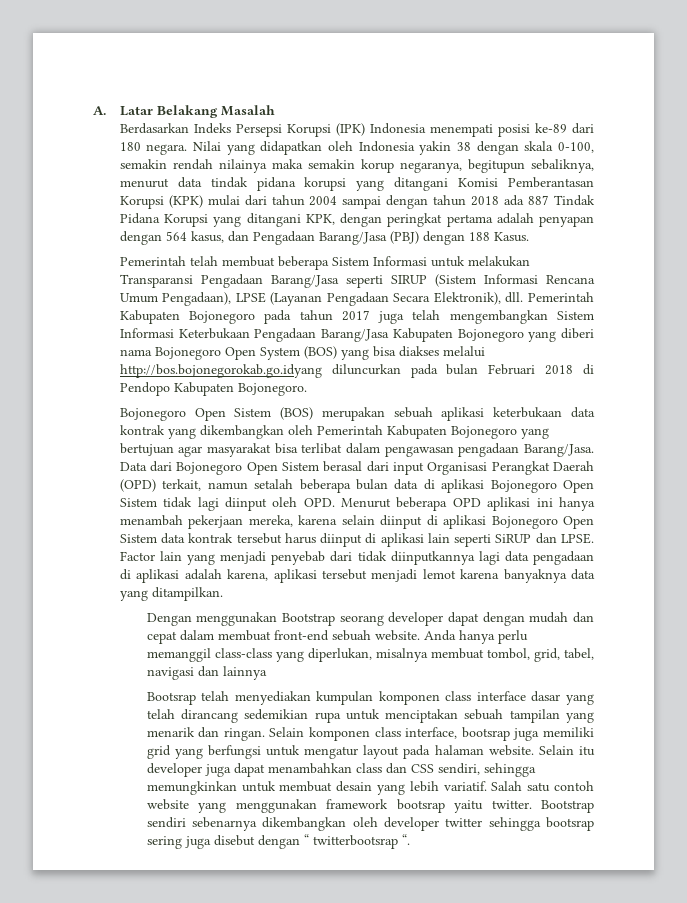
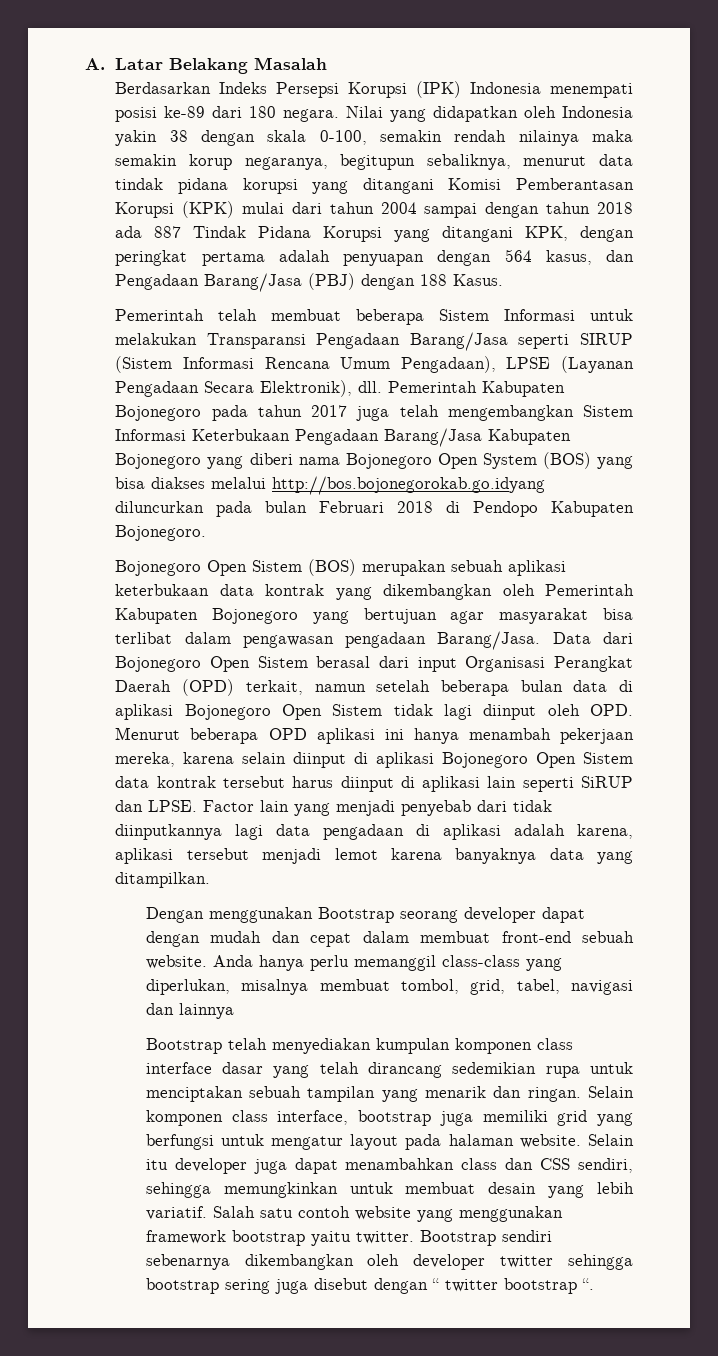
[539,216,594,227] penyapan -> [343,254,425,266] penyuapan
[254,479,294,489] setalah -> [376,680,431,692] setelah
[146,692,196,705] Bootsrap -> [145,1038,222,1054] Bootstrap
[461,727,510,741] bootsrap -> [358,1110,432,1126] bootstrap
[396,799,445,813] bootsrap -> [231,1230,305,1246] bootstrap
[546,817,594,831] bootsrap -> [145,1278,219,1294] bootstrap
[312,835,398,849] twitterbootsrap -> [444,1278,577,1294] twitter bootstrap

